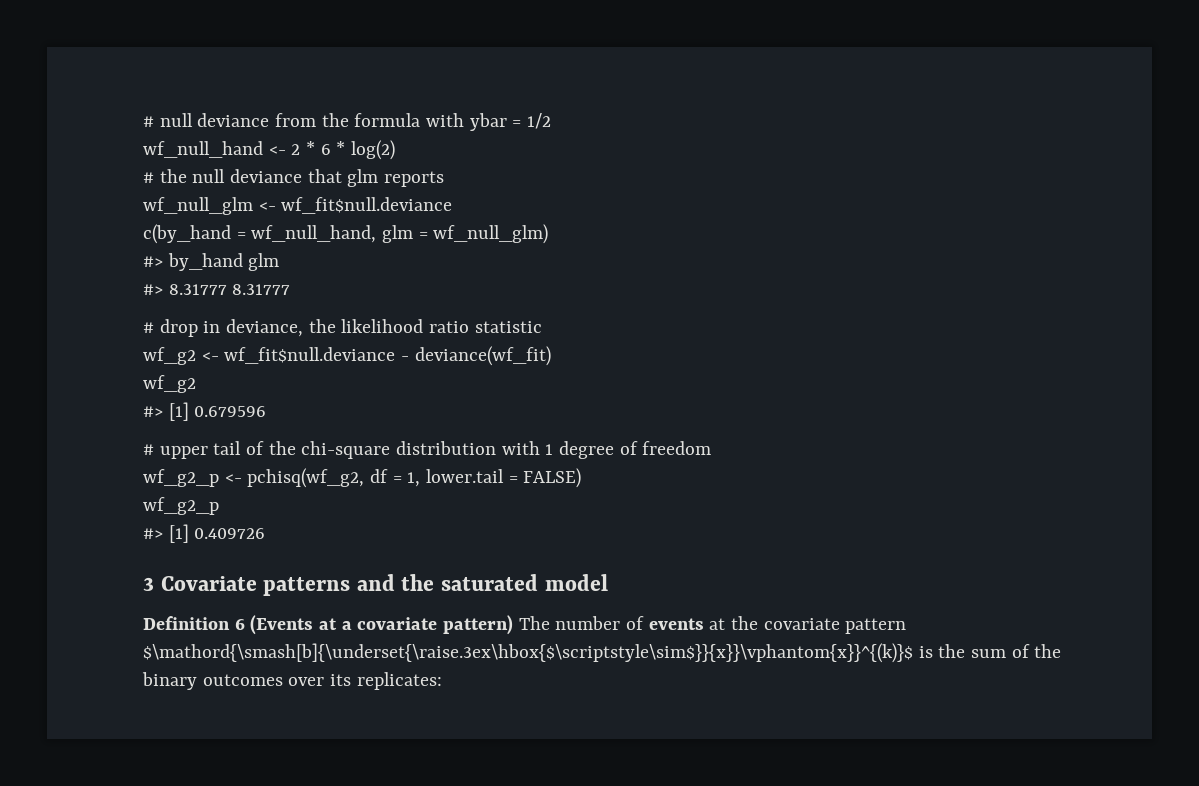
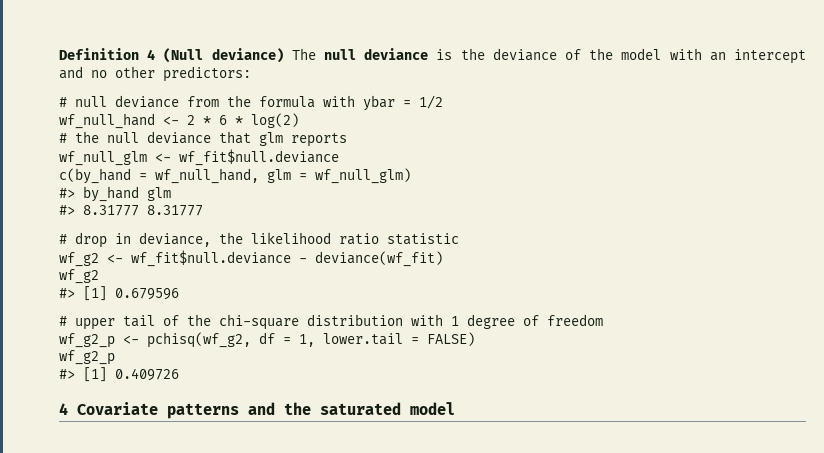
(143, 121) none -> [59,48,807,64] [59,66,251,82] Definition 4 (Null deviance) The null deviance is the deviance of the model with an intercept and no other predictors: //
[143,577,154,591] 3 -> [59,403,68,415] 4
[143,615,907,635] [143,643,1062,663] [142,672,442,690] // Definition 6 (Events at a covariate pattern) The number of events at the covariate pattern $\mathord{\smash[b]{\underset{\raise.3ex\hbox{$\scriptstyle\sim$}}{x}}\vphantom{x}}^{(k)}$ is the sum of the binary outcomes over its replicates: -> (455, 408) none

